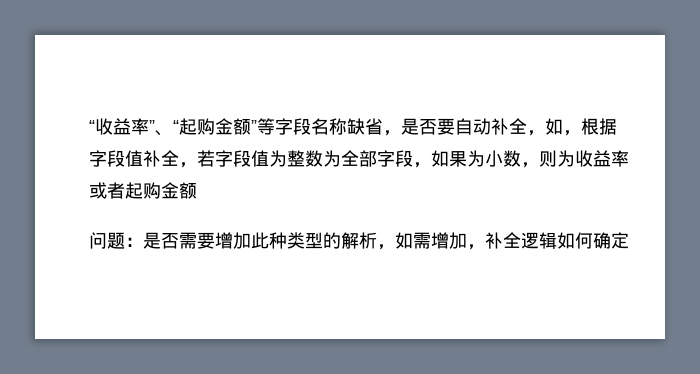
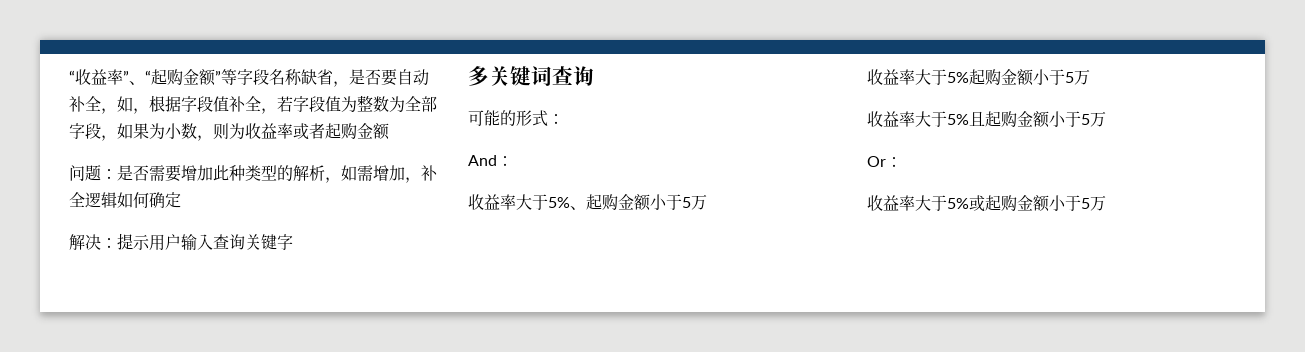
(629, 240) none -> [69,233,293,251] [468,66,594,86] [468,110,564,126] [468,155,513,166] [468,194,707,211] [867,69,1090,86] [867,111,1106,128] [867,156,902,167] [867,195,1106,212] // 解决：提示用户输入查询关键字 // 多关键词查询 // 可能的形式： // And： // 收益率大于5%、起购金额小于5万 // 收益率大于5%起购金额小于5万 // 收益率大于5%且起购金额小于5万 // Or： // 收益率大于5%或起购金额小于5万

